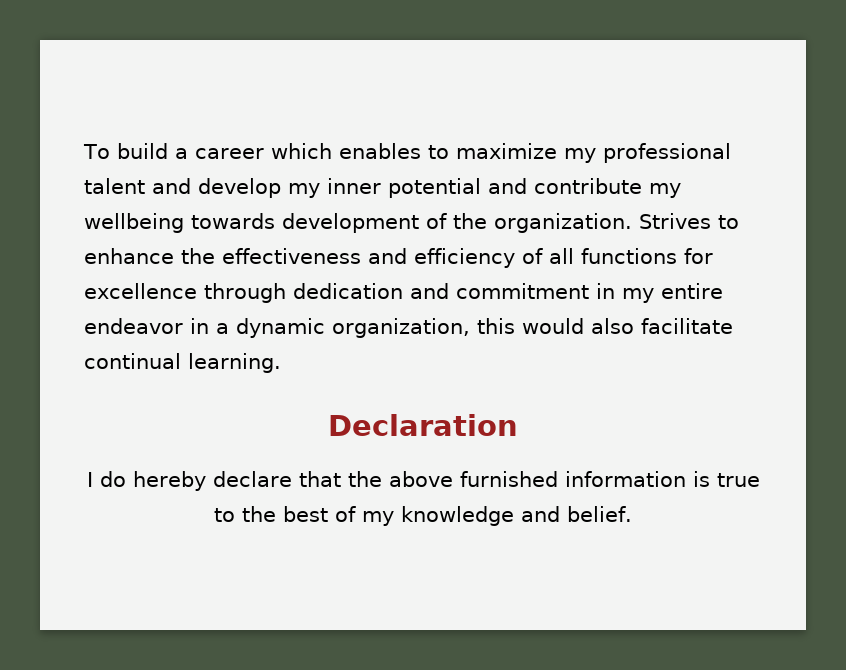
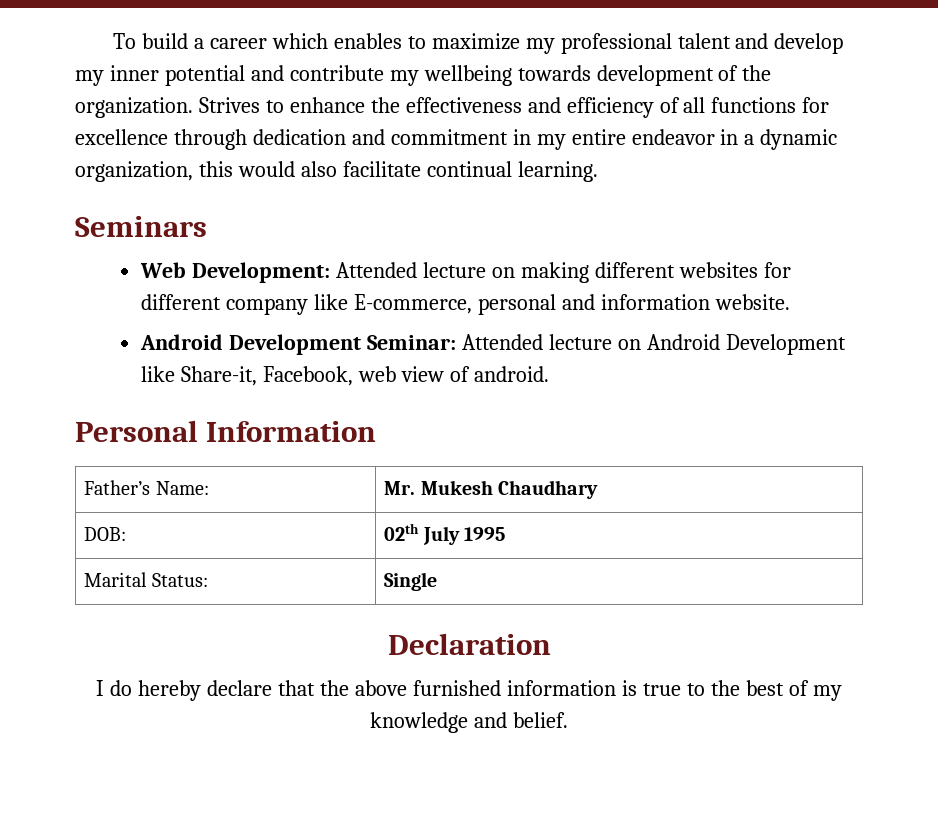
(281, 363) none -> [75,216,207,237] [140,262,791,283] [141,294,790,315] [140,334,846,355] [141,366,549,386] [75,420,377,442] [84,480,209,495] [384,480,599,499] [84,527,127,541] [384,523,506,545] [84,572,208,587] [384,572,438,591] // Seminars // Web Development: Attended lecture on making different websites for different company like E-commerce, personal and information website. // Android Development Seminar: Attended lecture on Android Development like Share-it, Facebook, web view of android. // Personal Information // Father’s Name: | Mr. Mukesh Chaudhary // DOB: | 02th July 1995 // Marital Status: | Single

